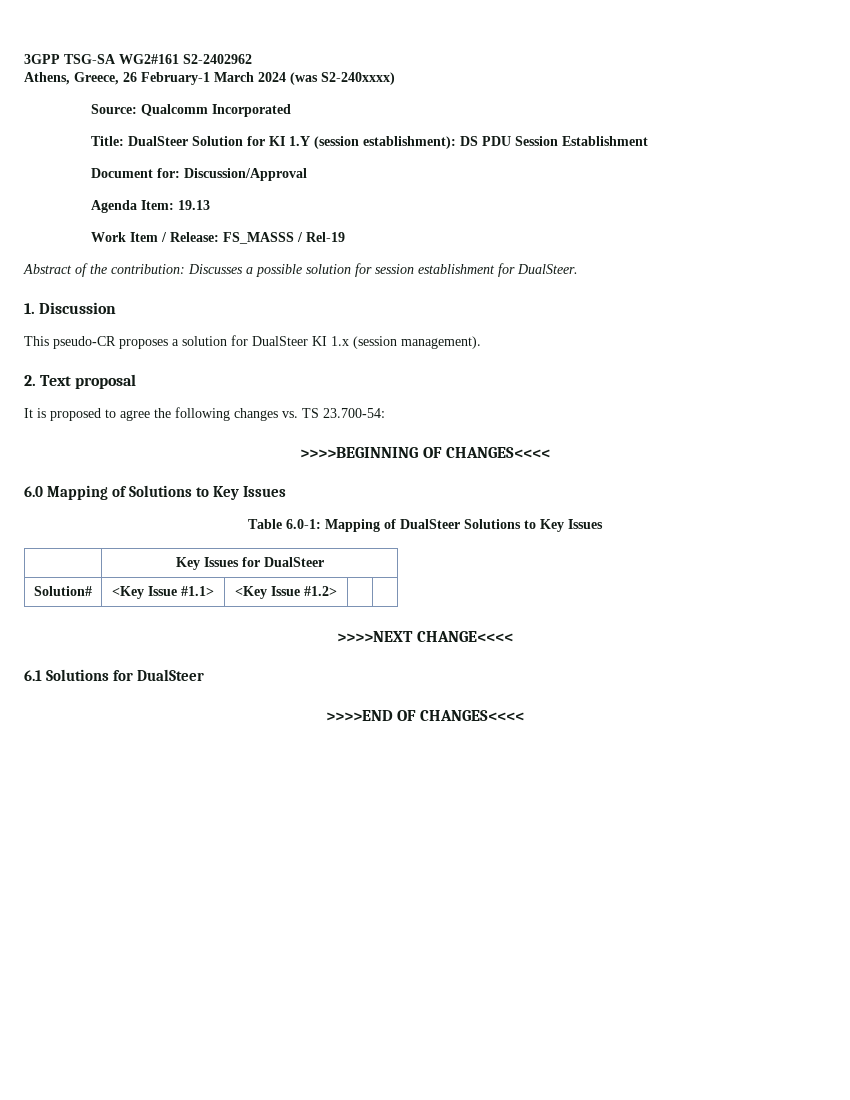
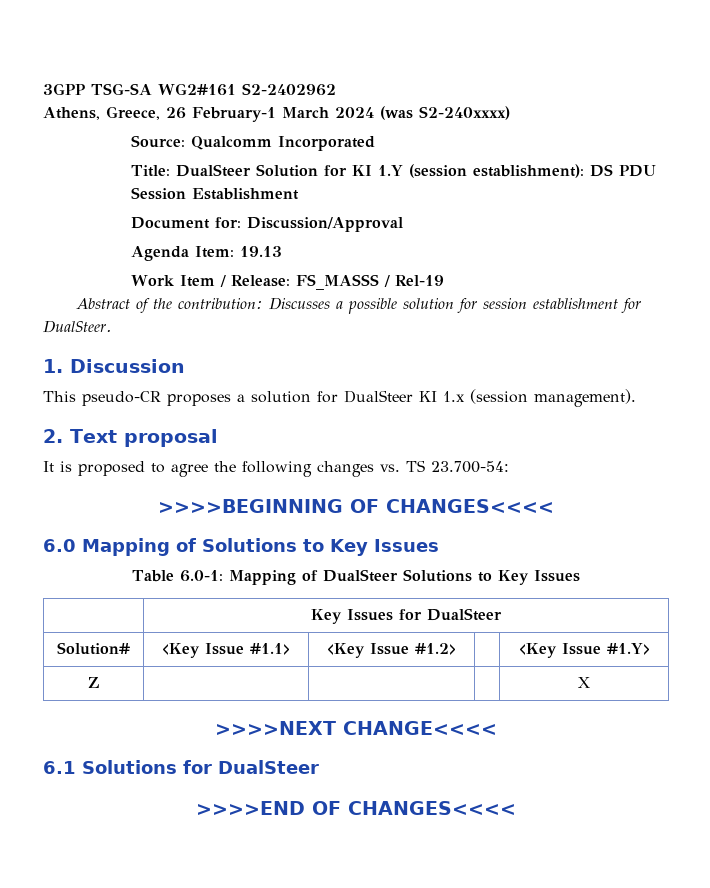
(338, 591) none -> [517,643,651,658] [88,677,99,688] [578,677,590,688] <Key Issue #1.Y> // Z | | | | X

